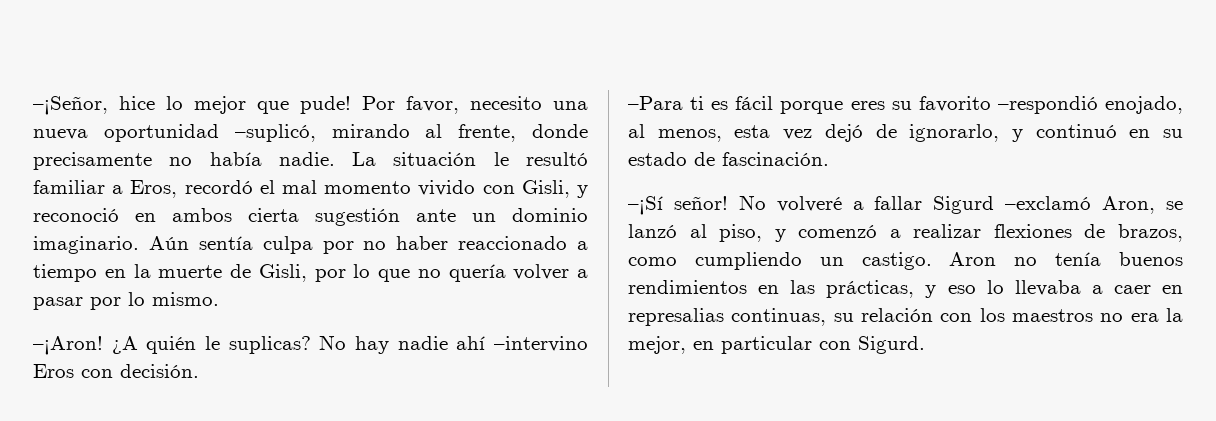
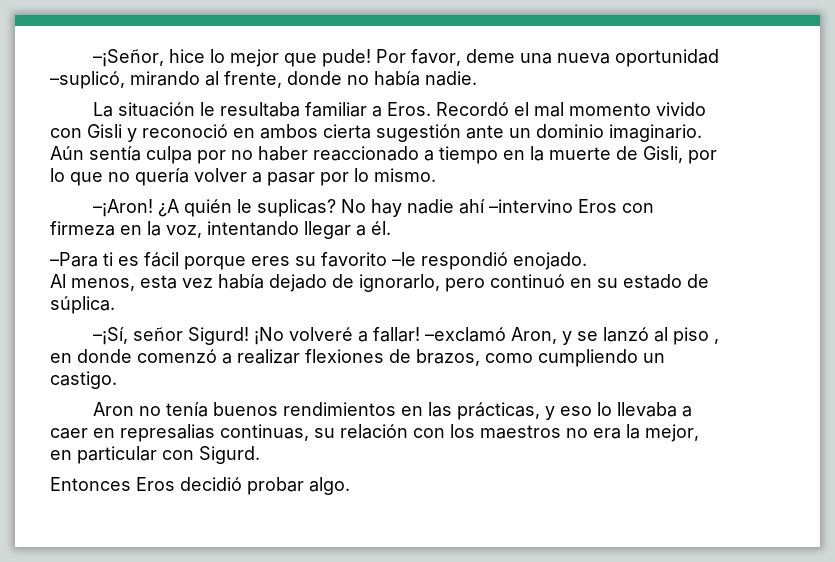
[470,96,542,110] necesito -> [466,49,516,63] deme
[33,152,152,170] precisamente -> (342, 78) none
(335, 159) none -> (477, 78) //
[526,152,588,166] resultó -> [220,102,301,117] resultaba
[130,180,253,198] Eros, recordó -> [387,102,510,116] Eros. Recordó
[521,180,570,198] Gisli, -> [87,124,122,138] Gisli
[120,364,199,378] decisión. -> [50,221,391,239] firmeza en la voz, intentando llegar a él.
[997,96,1183,114] [628,124,645,138] –respondió enojado, al -> [392,252,587,270] [50,274,66,288] –le respondió enojado. // Al
[824,124,863,142] dejó -> [218,274,327,292] había dejado
[1011,129,1023,142] y -> [445,278,485,292] pero
[722,152,829,166] [628,195,995,215] fascinación. // –¡Sí señor! No volveré a fallar Sigurd -> [50,296,115,314] [93,327,421,345] súplica. // –¡Sí, señor Sigurd! ¡No volveré a fallar!
(1156, 205) none -> [562,331,573,345] y
[719,224,786,242] piso, y -> [673,327,720,345] [50,349,132,363] piso , en donde
(932, 261) none -> (117, 380) //
(925, 345) none -> [50,477,350,495] // Entonces Eros decidió probar algo.

